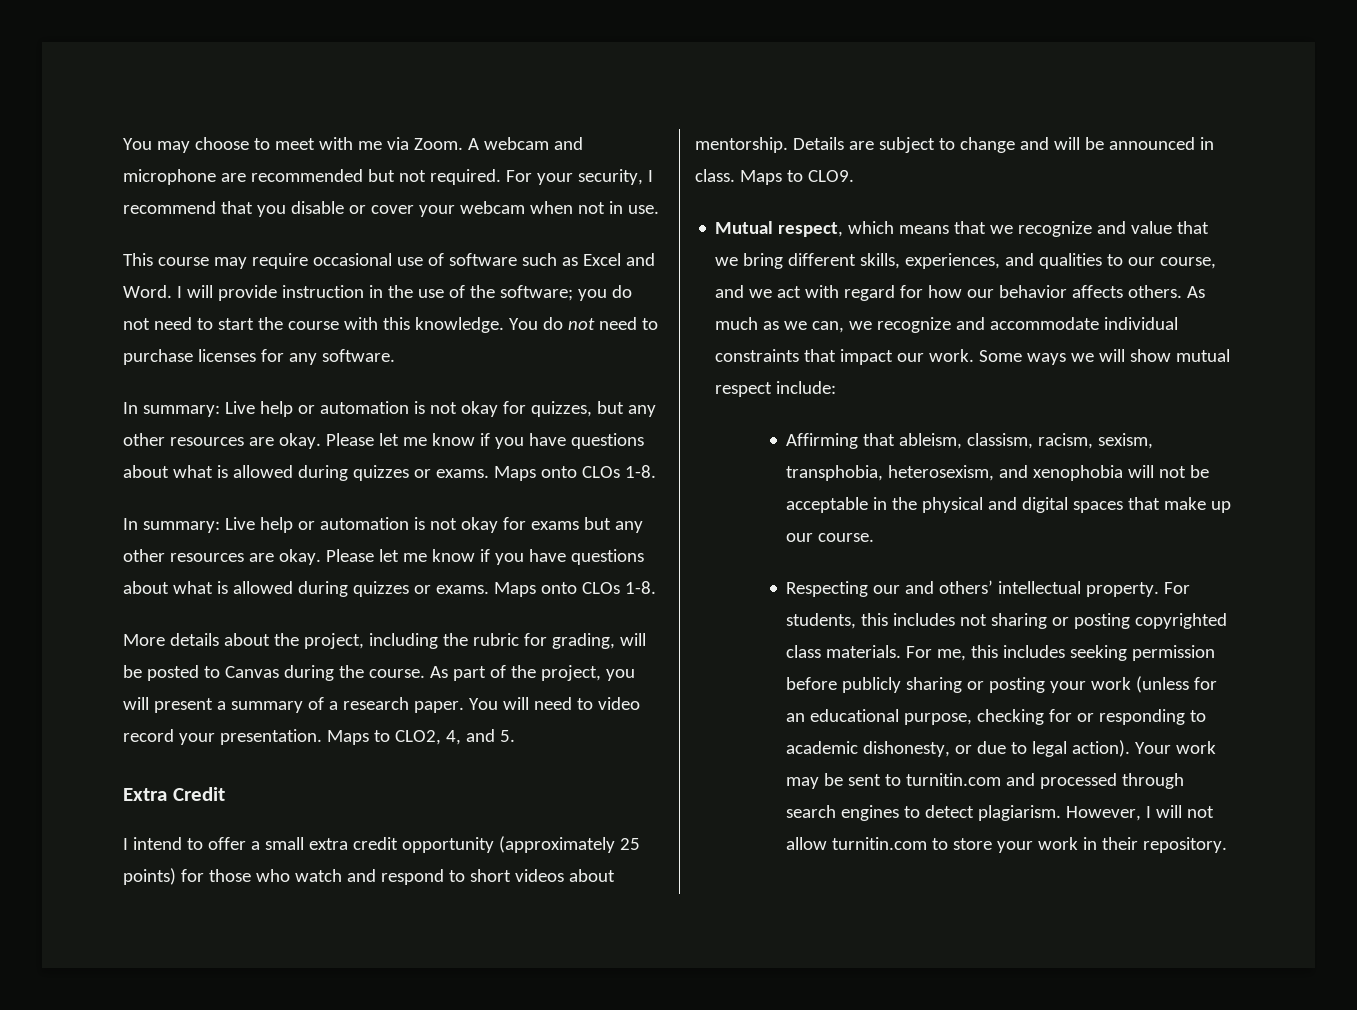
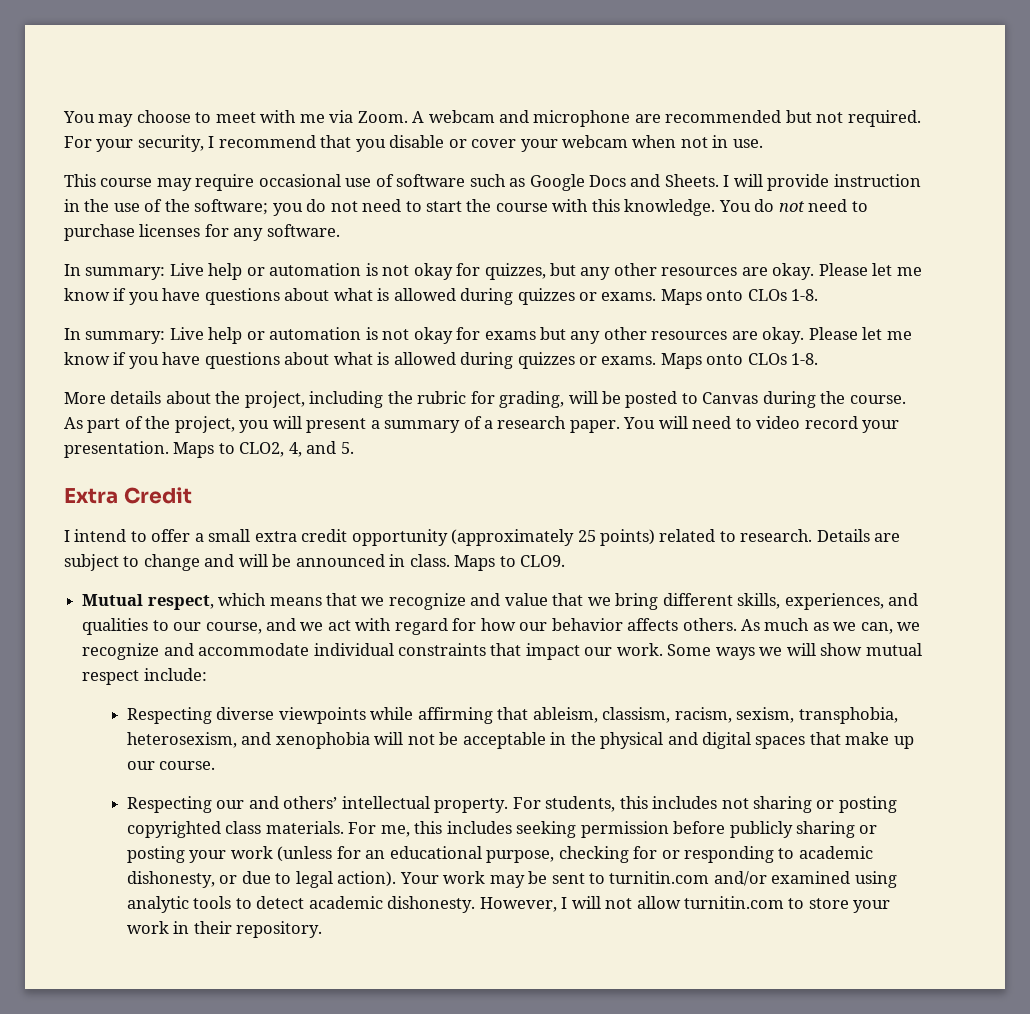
[582,253,655,266] [123,285,172,298] Excel and Word. -> [529,174,719,191] Google Docs and Sheets.
[180,869,615,885] [695,137,788,153] for those who watch and respond to short videos about mentorship. -> [659,529,813,542] related to research.
[786,433,859,449] Affirming -> [127,707,493,724] Respecting diverse viewpoints while affirming
[1006,773,1185,789] [786,805,1062,821] and processed through search engines to detect plagiarism. -> [713,871,897,888] [127,896,476,913] and/or examined using analytic tools to detect academic dishonesty.

